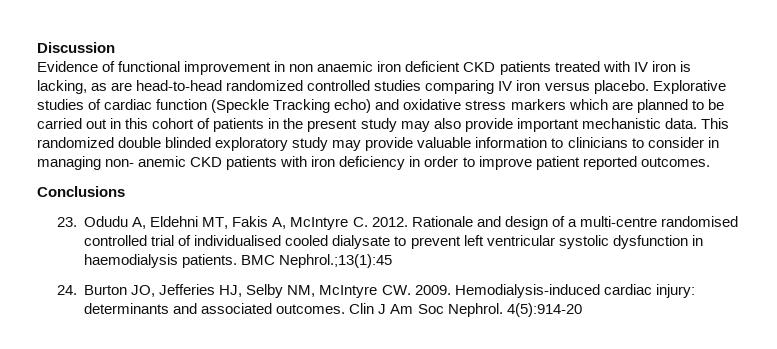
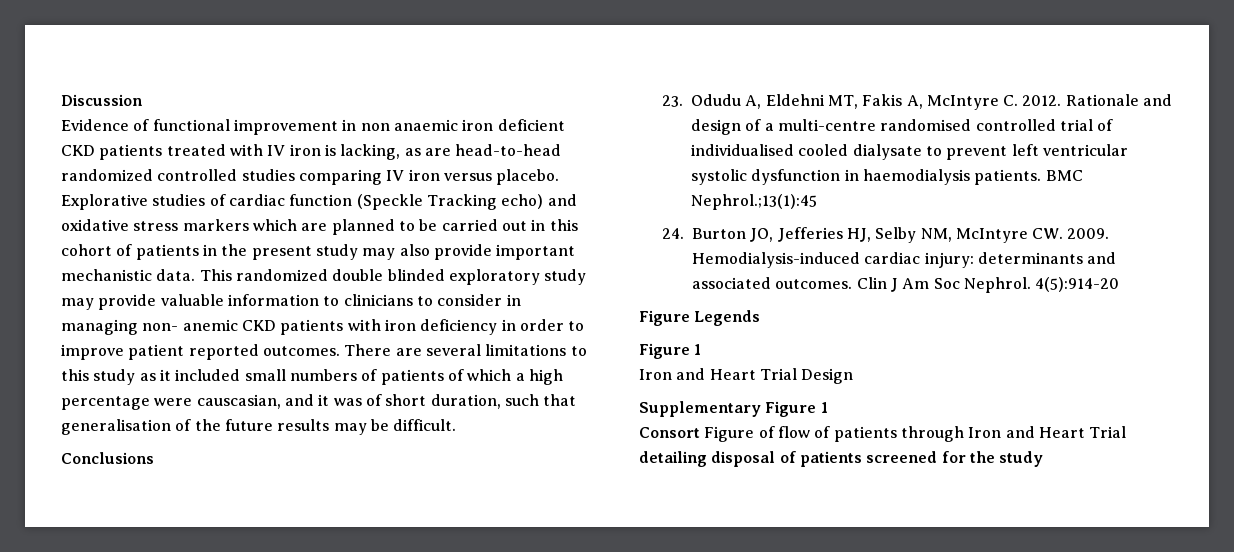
(710, 162) none -> [344,344,587,356] [61,369,563,385] [61,394,577,410] [61,419,457,435] There are several limitations to this study as it included small numbers of patients of which a high percentage were causcasian, and it was of short duration, such that generalisation of the future results may be difficult.
(582, 310) none -> [639,310,761,326] [639,343,702,359] [639,368,854,384] [639,401,828,417] [639,426,1127,442] [639,451,1044,467] // Figure Legends // Figure 1 // Iron and Heart Trial Design // Supplementary Figure 1 // Consort Figure of flow of patients through Iron and Heart Trial detailing disposal of patients screened for the study

